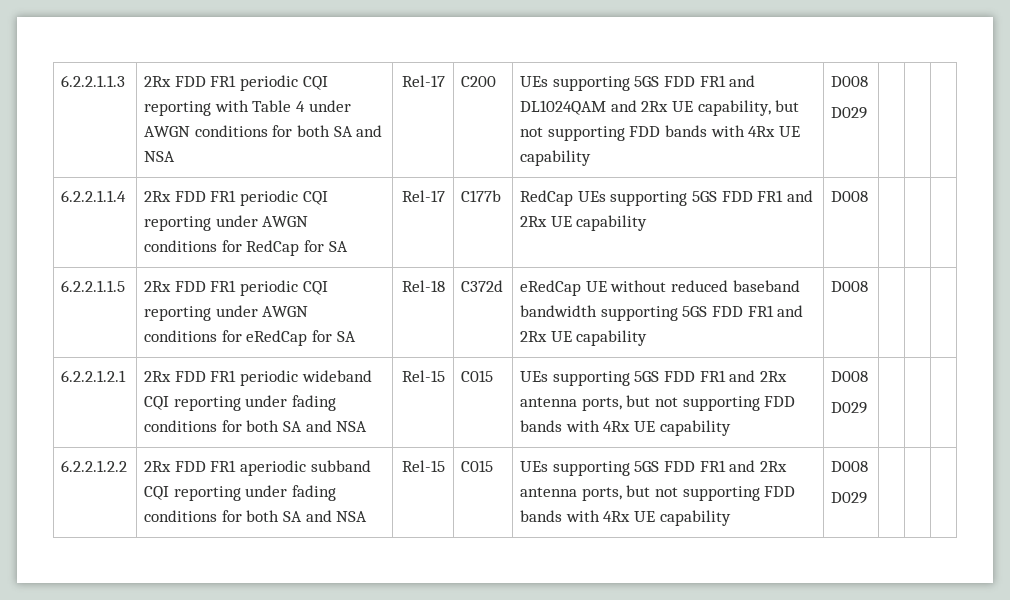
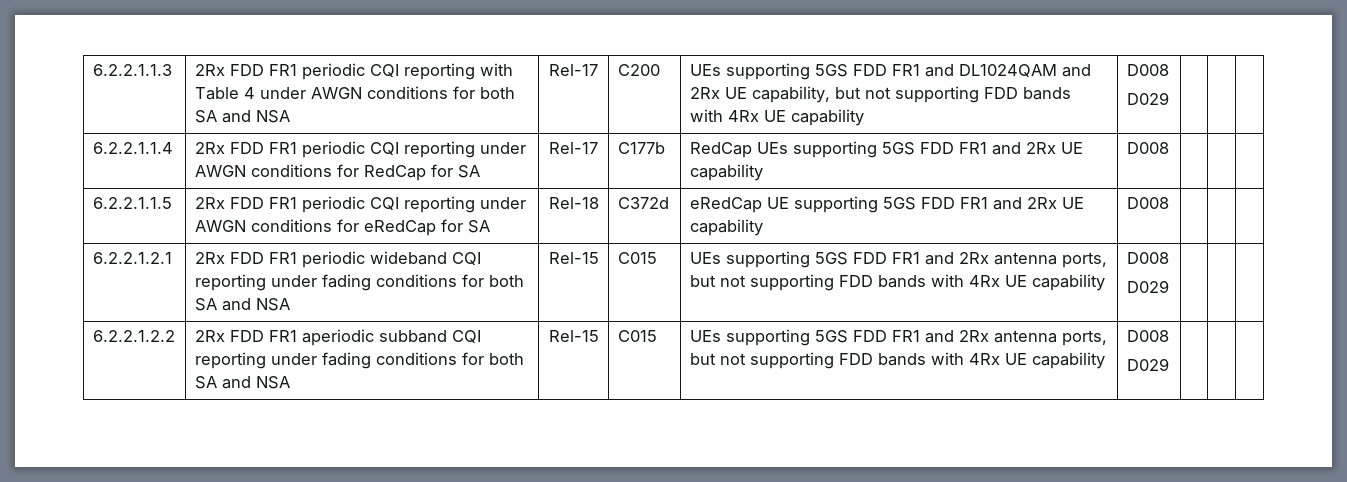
[610,280,800,292] [520,305,598,317] without reduced baseband bandwidth -> (789, 203) none

